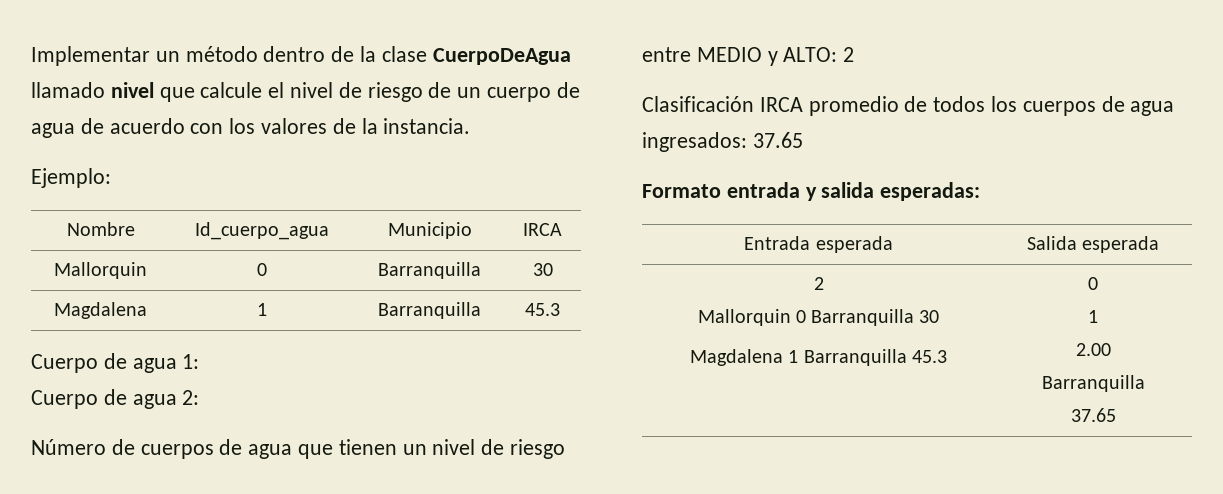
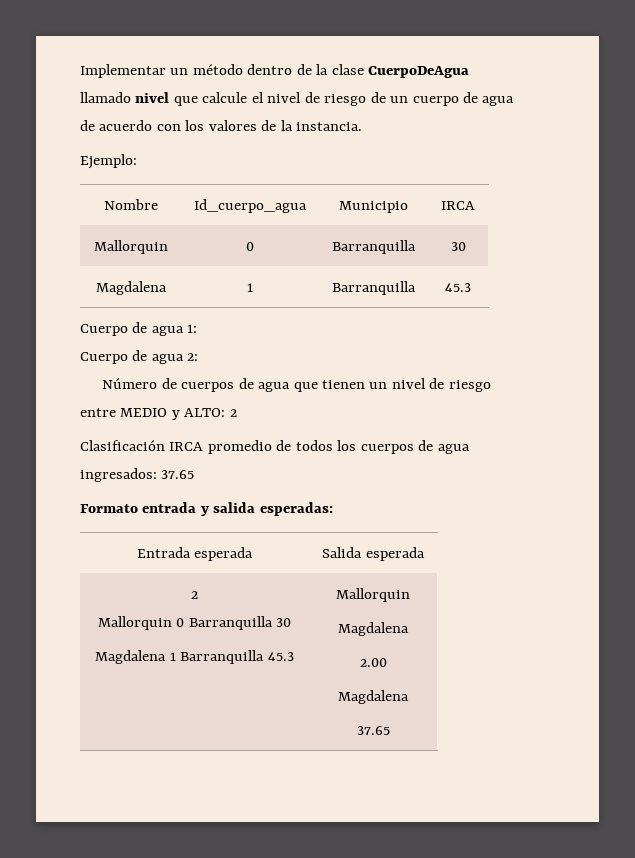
[1088,277,1098,290] [1088,310,1098,323] 0 // 1 -> [336,588,410,602] [338,622,409,636] Mallorquin // Magdalena
[1041,375,1145,392] Barranquilla -> [338,690,409,704] Magdalena

